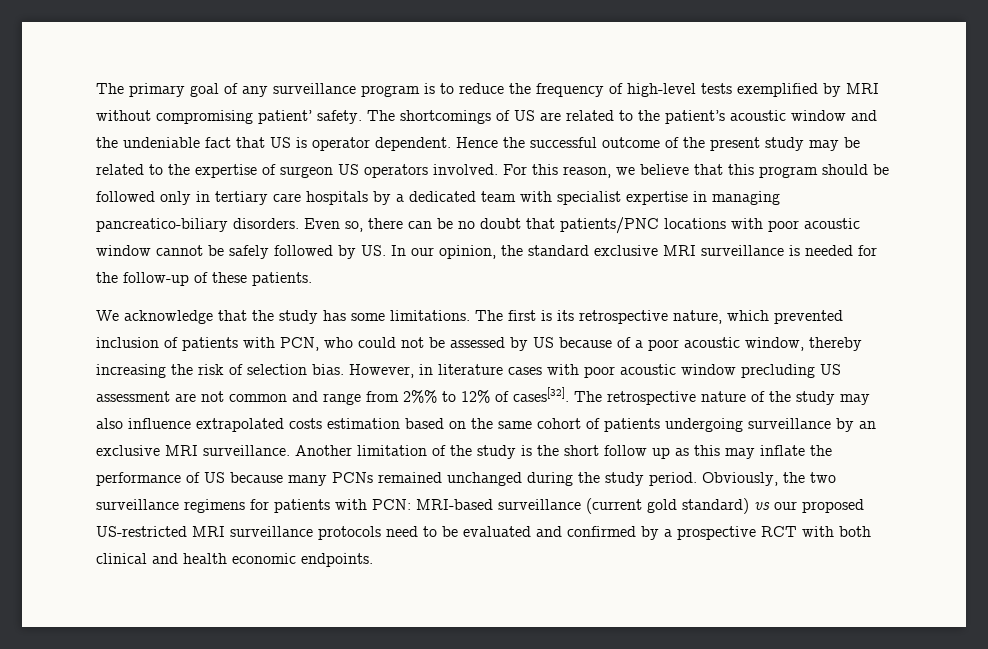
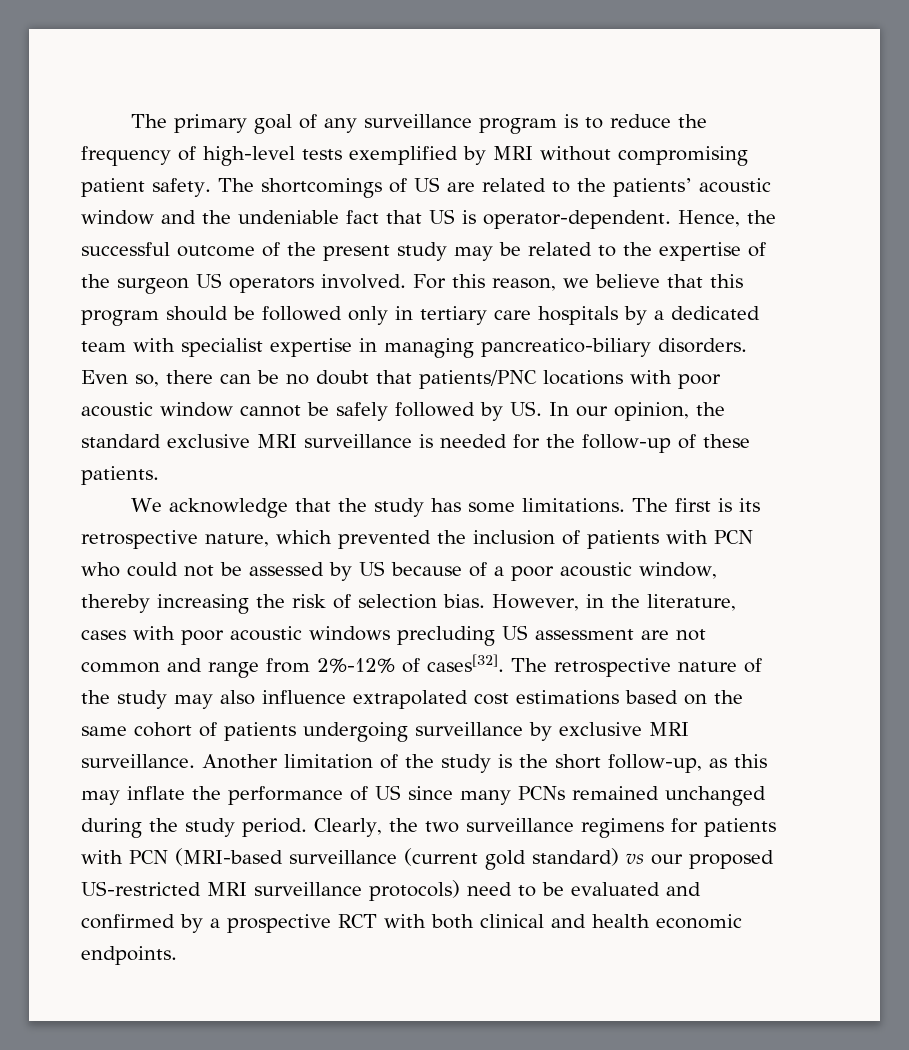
[258,110,312,124] patient’ -> [81,178,145,197] patient
[665,110,725,124] patient’s -> [612,178,692,197] patients’
[312,137,498,151] operator dependent. Hence -> [483,210,740,229] operator-dependent. Hence,
(276, 169) none -> [81,274,110,288] the
(843, 317) none -> [437,530,466,544] the
[280,337,319,351] PCN, -> [714,530,753,544] PCN
[438,364,503,375] literature -> [610,594,736,611] the literature,
[681,364,736,375] window -> [309,626,390,641] windows
[403,390,490,403] 2%% to 12% -> [317,658,395,673] 2%-12%
[289,418,400,429] costs estimation -> [474,690,619,705] cost estimations
[859,421,876,429] an -> (552, 731) none
[604,445,670,459] follow up -> [608,754,702,773] follow-up,
[230,472,283,483] because -> [408,786,453,800] since
[702,472,778,486] Obviously, -> [314,818,382,837] Clearly,
[372,499,493,510] PCN: MRI-based -> [129,848,283,866] PCN (MRI-based
[318,526,381,540] protocols -> [369,880,460,901] protocols)

